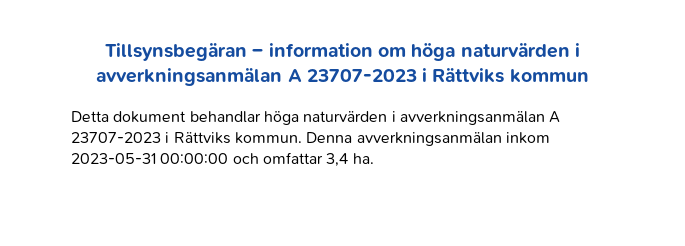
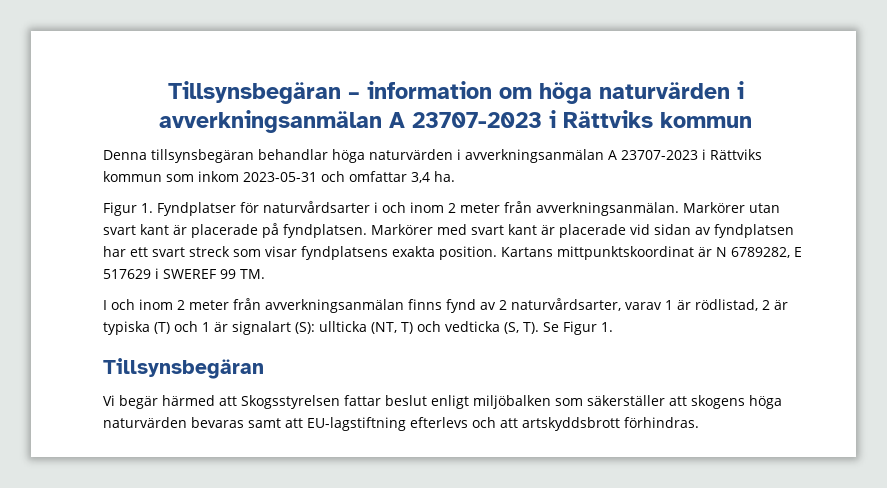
[71,111,187,123] Detta dokument -> [103,149,254,163] Denna tillsynsbegäran
[234,132,502,146] kommun. Denna avverkningsanmälan -> [103,171,194,182] kommun som
[160,153,229,164] 00:00:00 -> (317, 177) none
(374, 158) none -> [103,201,780,216] [103,223,794,238] [103,246,802,260] [103,268,265,279] [103,298,788,313] [103,321,613,335] [103,358,264,379] [103,395,782,409] [103,417,699,431] // Figur 1. Fyndplatser för naturvårdsarter i och inom 2 meter från avverkningsanmälan. Markörer utan svart kant är placerade på fyndplatsen. Markörer med svart kant är placerade vid sidan av fyndplatsen har ett svart streck som visar fyndplatsens exakta position. Kartans mittpunktskoordinat är N 6789282, E 517629 i SWEREF 99 TM. // I och inom 2 meter från avverkningsanmälan finns fynd av 2 naturvårdsarter, varav 1 är rödlistad, 2 är typiska (T) och 1 är signalart (S): ullticka (NT, T) och vedticka (S, T). Se Figur 1. // Tillsynsbegäran // Vi begär härmed att Skogsstyrelsen fattar beslut enligt miljöbalken som säkerställer att skogens höga naturvärden bevaras samt att EU-lagstiftning efterlevs och att artskyddsbrott förhindras.

